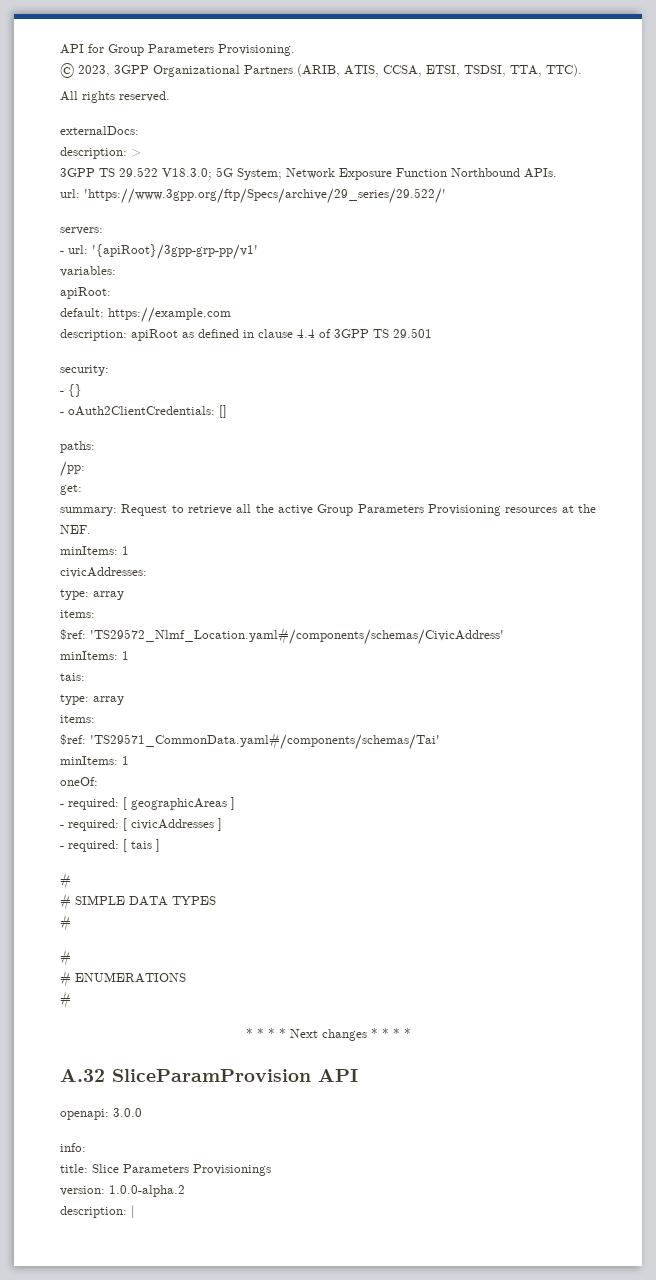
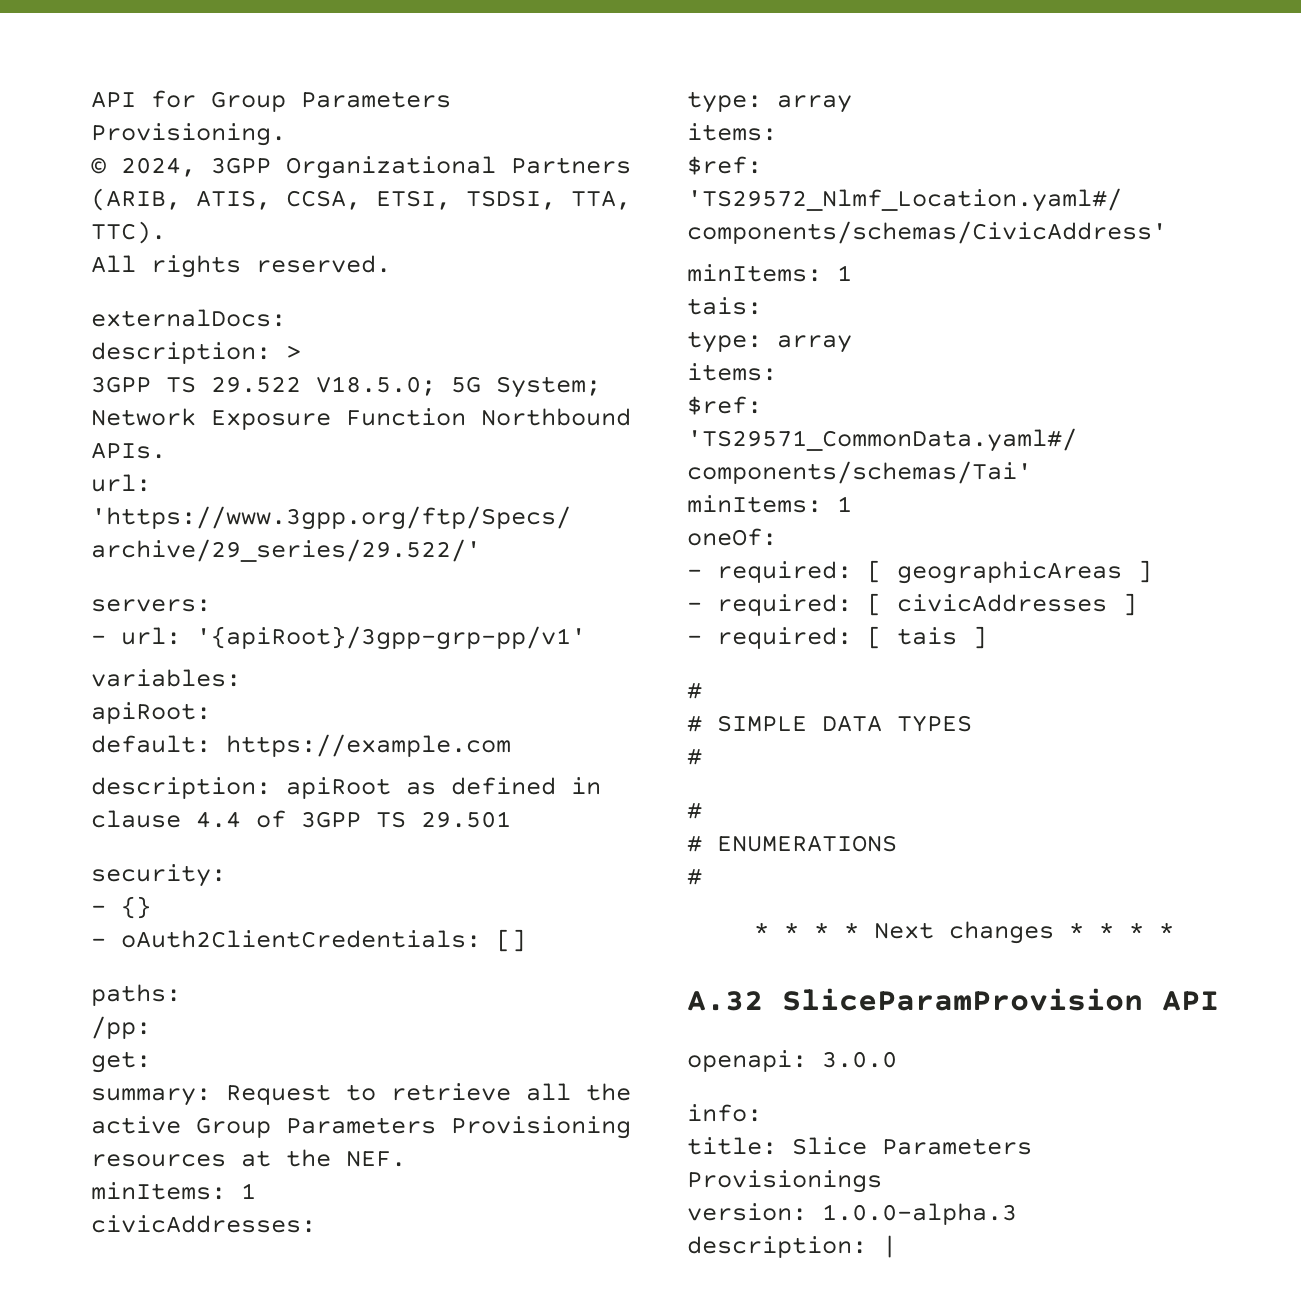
[78,65,110,77] 2023, -> [121,157,196,177] 2024,
[162,168,212,180] V18.3.0; -> [316,376,436,396] V18.5.0;
[109,1185,185,1197] 1.0.0-alpha.2 -> [822,1203,1017,1225] 1.0.0-alpha.3

